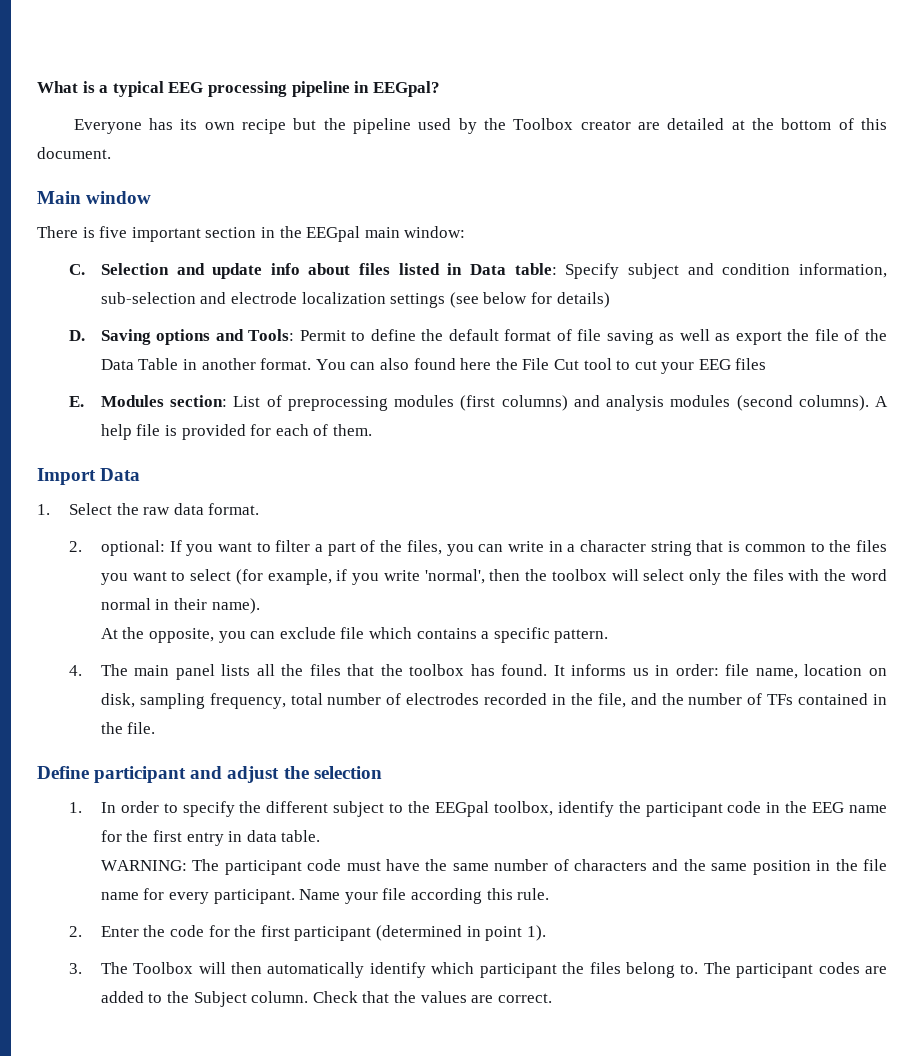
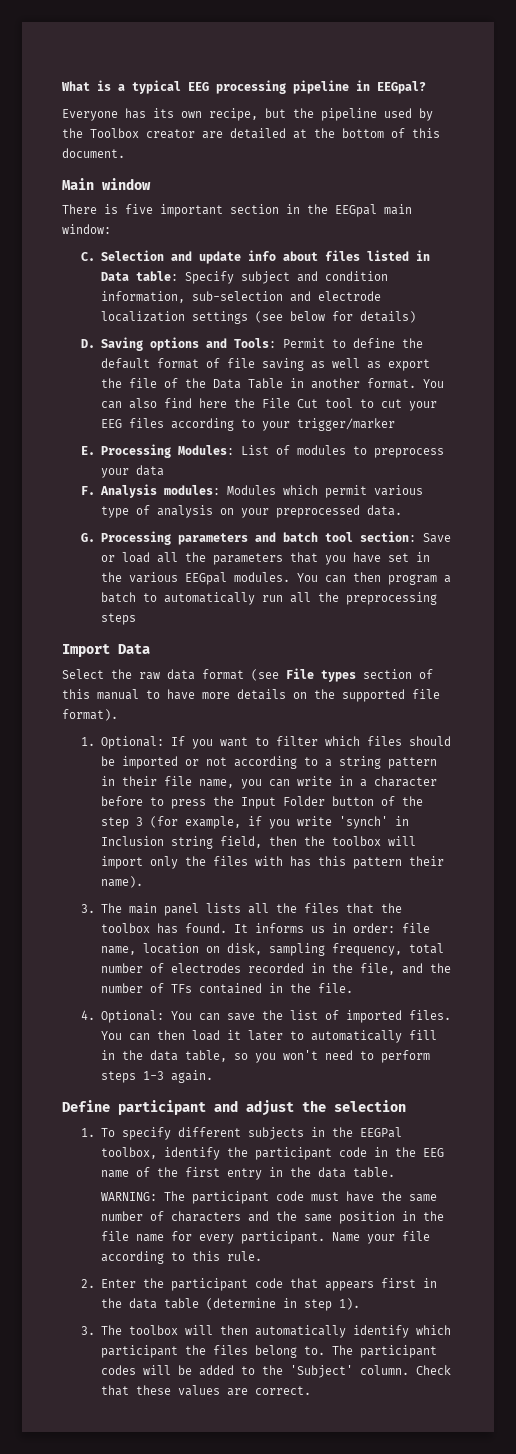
[241,119,286,134] recipe -> [209,108,258,121] recipe,
[413,358,456,370] found -> [164,398,193,408] find
[68,395,888,411] [100,424,372,440] // E. Modules section: List of preprocessing modules (first columns) and analysis modules (second columns). A help file is provided for each of them. -> [171,418,396,431] [81,444,445,458] [101,465,165,478] [81,484,424,498] [101,505,403,518] [81,531,452,545] [101,552,431,565] [101,572,452,585] [101,592,438,605] [101,613,137,625] according to your trigger/marker // E. Processing Modules: List of modules to preprocess your data // F. Analysis modules: Modules which permit various type of analysis on your preprocessed data. // G. Processing parameters and batch tool section: Save or load all the parameters that you have set in the various EEGpal modules. You can then program a batch to automatically run all the preprocessing steps
[37,504,50,515] 1. -> (150, 649) none
[208,503,260,515] [68,540,165,556] format. // 2. optional: -> [202,668,433,682] [62,689,440,702] [62,709,118,721] [81,736,165,749] format (see File types section of this manual to have more details on the supported file format). // 1. Optional:
[315,540,442,556] a part of the files, -> [325,736,452,746] [101,756,438,769] [101,776,235,788] which files should be imported or not according to a string pattern in their file name,
[650,540,887,556] [100,569,232,585] string that is common to the files you want to select -> [101,796,424,809] [101,817,144,829] before to press the Input Folder button of the step 3
[424,569,485,584] 'normal', -> [339,816,410,829] [101,836,263,849] 'synch' in Inclusion string field,
[643,569,685,581] select -> [101,856,144,869] import
[824,569,887,581] [100,598,260,614] [100,627,609,643] [68,665,82,676] the word normal in their name). // At the opposite, you can exclude file which contains a specific pattern. // 4. -> [290,856,445,869] [101,876,144,888] [81,904,96,913] has this pattern their name). // 3.
(156, 728) none -> [81,1010,452,1023] [101,1030,438,1043] [101,1050,431,1063] [101,1070,214,1083] // 4. Optional: You can save the list of imported files. You can then load it later to automatically fill in the data table, so you won't need to perform steps 1-3 again.
[100,801,489,817] In order to specify the different subject to the EEGpal -> [101,1127,403,1140] To specify different subjects in the EEGPal
[100,830,122,842] for -> [136,1167,151,1177] of
(243, 836) none -> [290,1167,312,1177] the
(482, 896) none -> [170,1252,185,1261] to
[170,925,523,941] code for the first participant (determined in point -> [171,1278,438,1291] [101,1298,333,1311] participant code that appears first in the data table (determine in step
[133,962,194,974] Toolbox -> [129,1325,179,1335] toolbox
[864,966,887,974] are -> [143,1365,193,1375] will be
[193,991,247,1007] Subject -> [290,1365,354,1378] 'Subject'
[393,991,416,1003] the -> [136,1385,172,1395] these

